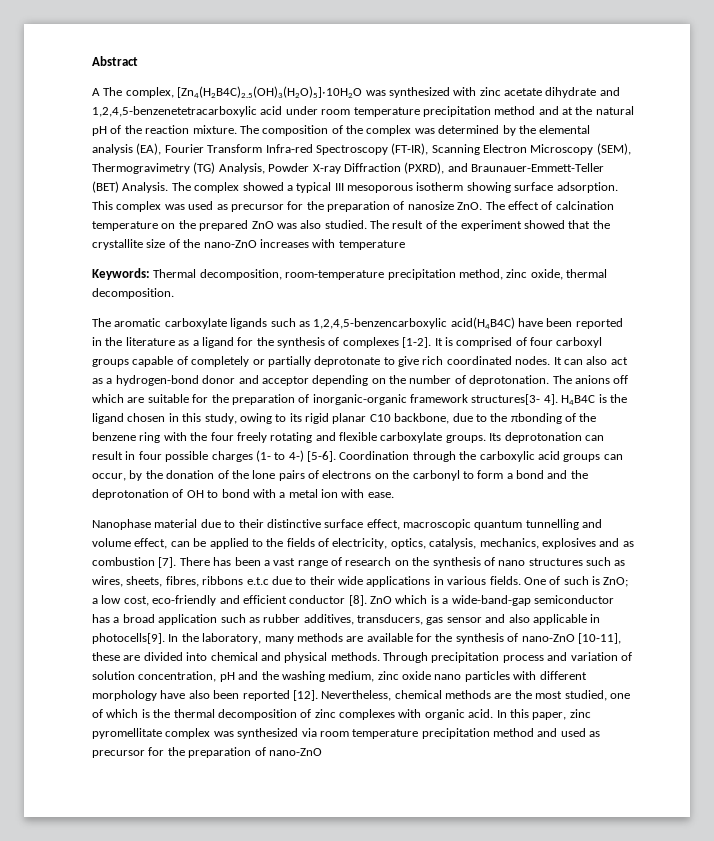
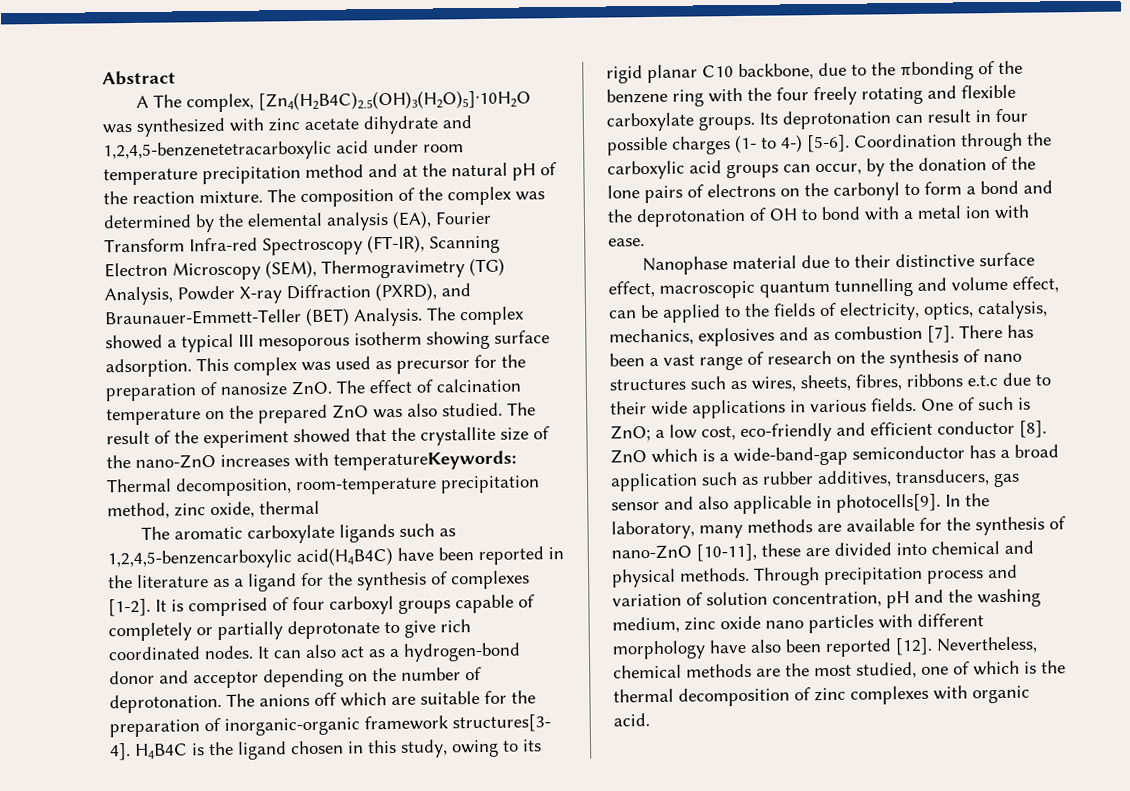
[338,240,405,250] [92,268,150,280] temperature // Keywords: -> [333,450,517,471] temperatureKeywords:
[92,288,174,299] decomposition. -> (320, 507) none
[496,709,591,720] [92,728,601,739] [92,747,322,758] In this paper, zinc pyromellitate complex was synthesized via room temperature precipitation method and used as precursor for the preparation of nano-ZnO -> (650, 720) none

